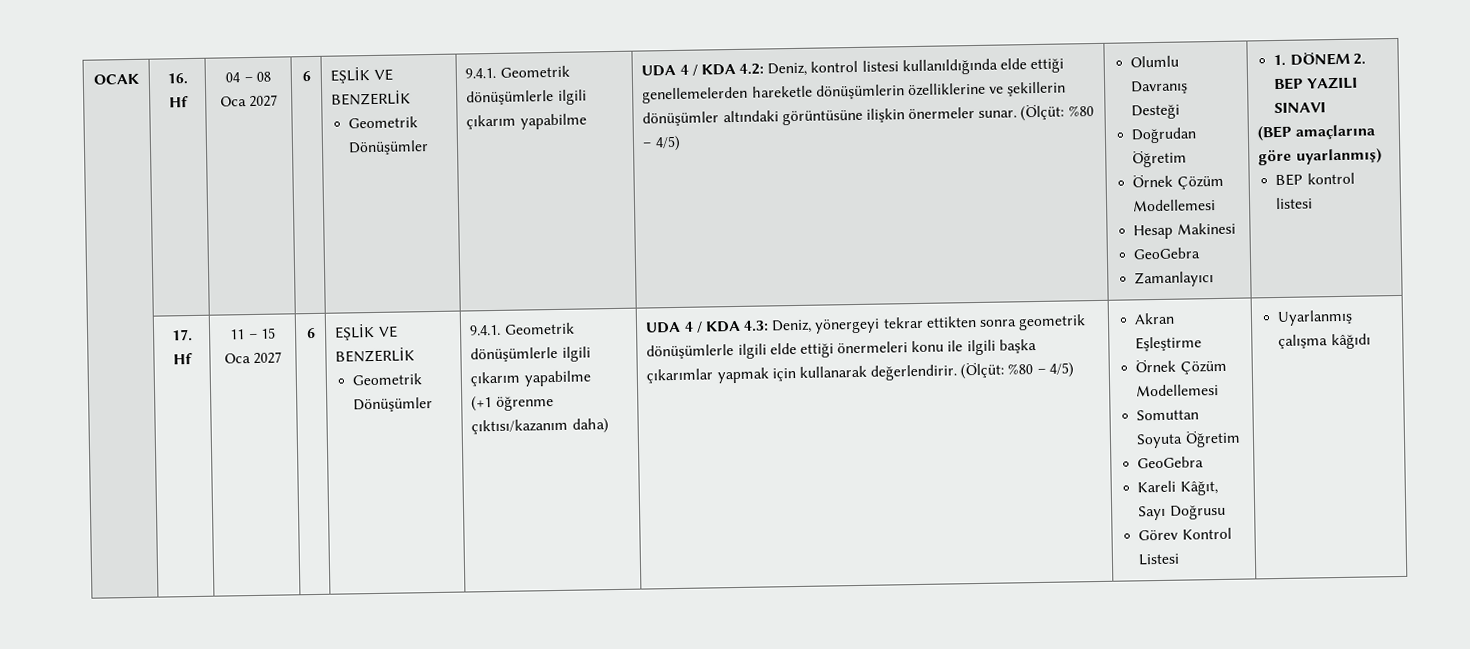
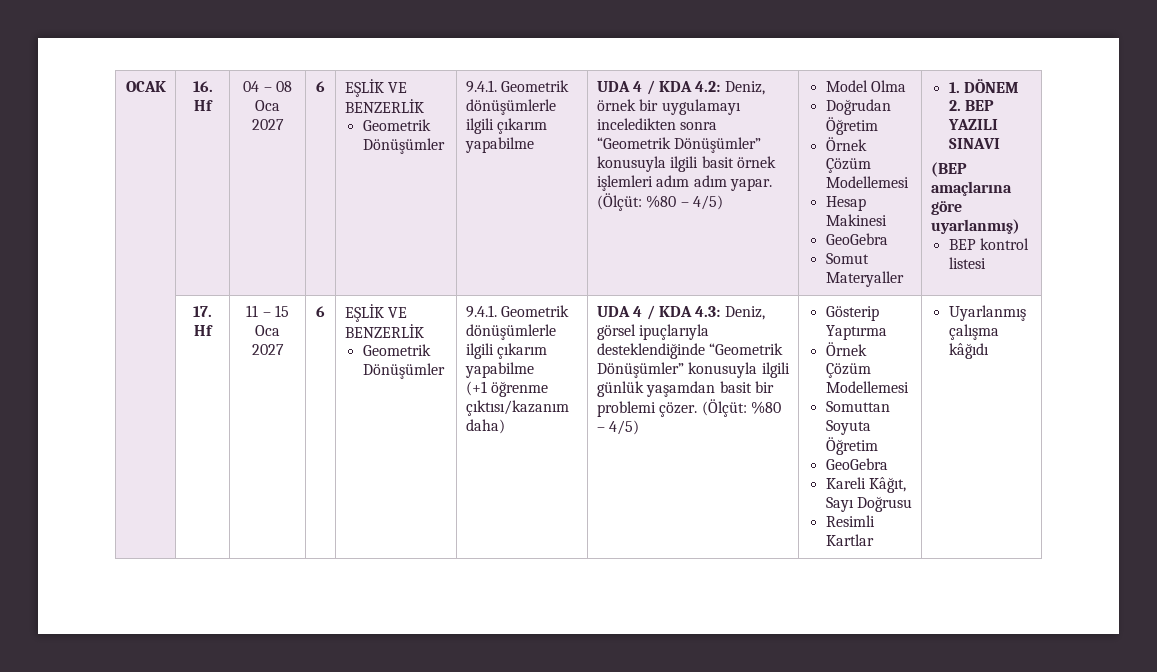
[810,58,1065,76] [642,81,1067,104] [642,104,1094,127] [642,135,681,152] [1130,55,1180,68] [1131,80,1189,95] [1131,104,1181,120] kontrol listesi kullanıldığında elde ettiği genellemelerden hareketle dönüşümlerin özelliklerine ve şekillerin dönüşümler altındaki görüntüsüne ilişkin önermeler sunar. (Ölçüt: %80 – 4/5) | Olumlu Davranış Desteği -> [596,99,741,115] [596,118,718,130] [596,137,762,153] [596,156,776,172] [596,175,772,191] [596,193,723,211] [825,80,906,92] örnek bir uygulamayı inceledikten sonra “Geometrik Dönüşümler” konusuyla ilgili basit örnek işlemleri adım adım yapar. (Ölçüt: %80 – 4/5) | Model Olma
[1134,271,1215,288] Zamanlayıcı -> [825,253,869,264] [825,271,904,287] Somut Materyaller
[814,314,1087,334] [646,339,1037,360] [646,362,1074,384] [1134,312,1176,325] [1135,336,1203,352] yönergeyi tekrar ettikten sonra geometrik dönüşümlerle ilgili elde ettiği önermeleri konu ile ilgili başka çıkarımlar yapmak için kullanarak değerlendirir. (Ölçüt: %80 – 4/5) | Akran Eşleştirme -> [596,324,710,340] [596,343,784,359] [596,362,790,378] [596,381,774,397] [596,399,781,417] [596,420,640,435] [825,306,879,321] [825,325,887,340] görsel ipuçlarıyla desteklendiğinde “Geometrik Dönüşümler” konusuyla ilgili günlük yaşamdan basit bir problemi çözer. (Ölçüt: %80 – 4/5) | Gösterip Yaptırma
[1138,527,1232,541] [1138,553,1181,566] Görev Kontrol Listesi -> [825,515,875,527] [825,534,874,546] Resimli Kartlar

